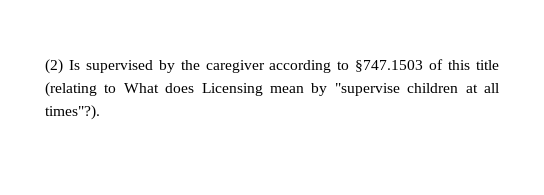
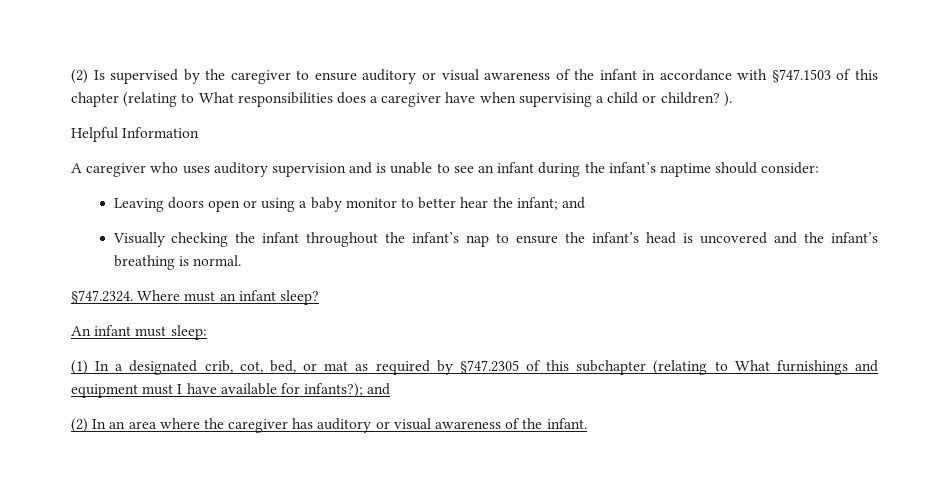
[269,60,350,73] according to -> [296,69,768,84] to ensure auditory or visual awareness of the infant in accordance with
[476,60,500,70] [45,82,499,97] [45,105,100,120] title (relating to What does Licensing mean by "supervise children at all times"?). -> [71,92,732,107] [71,127,200,142] [71,162,820,177] [113,197,585,212] [112,232,879,247] [113,255,241,270] [71,290,319,305] [71,325,207,340] [71,360,878,375] [71,383,391,398] [71,418,587,433] chapter (relating to What responsibilities does a caregiver have when supervising a child or children? ). // Helpful Information // A caregiver who uses auditory supervision and is unable to see an infant during the infant’s naptime should consider: // Leaving doors open or using a baby monitor to better hear the infant; and // Visually checking the infant throughout the infant’s nap to ensure the infant’s head is uncovered and the infant’s breathing is normal. // §747.2324. Where must an infant sleep? // An infant must sleep: // (1) In a designated crib, cot, bed, or mat as required by §747.2305 of this subchapter (relating to What furnishings and equipment must I have available for infants?); and // (2) In an area where the caregiver has auditory or visual awareness of the infant.

